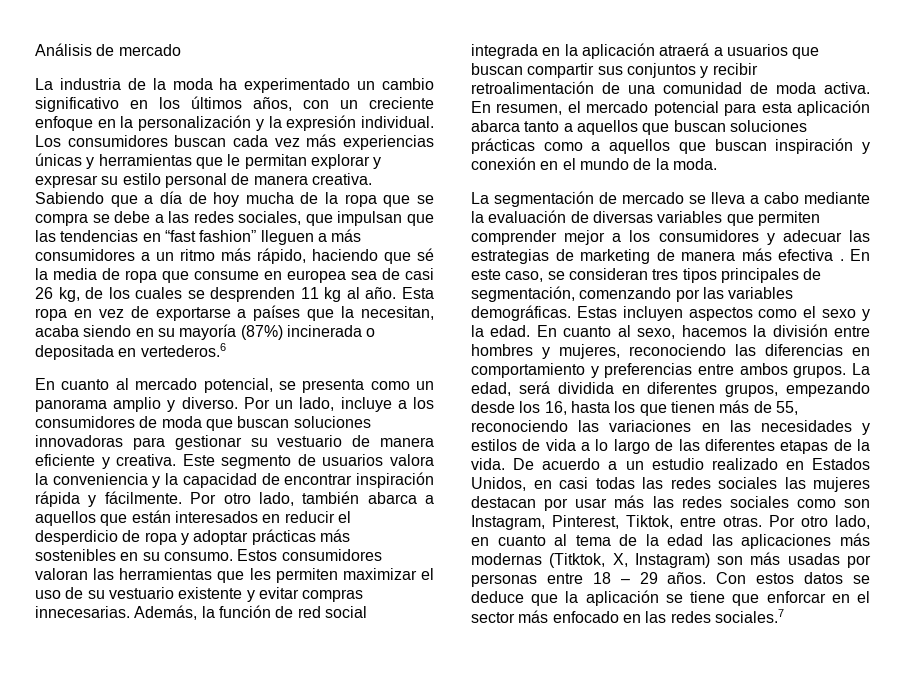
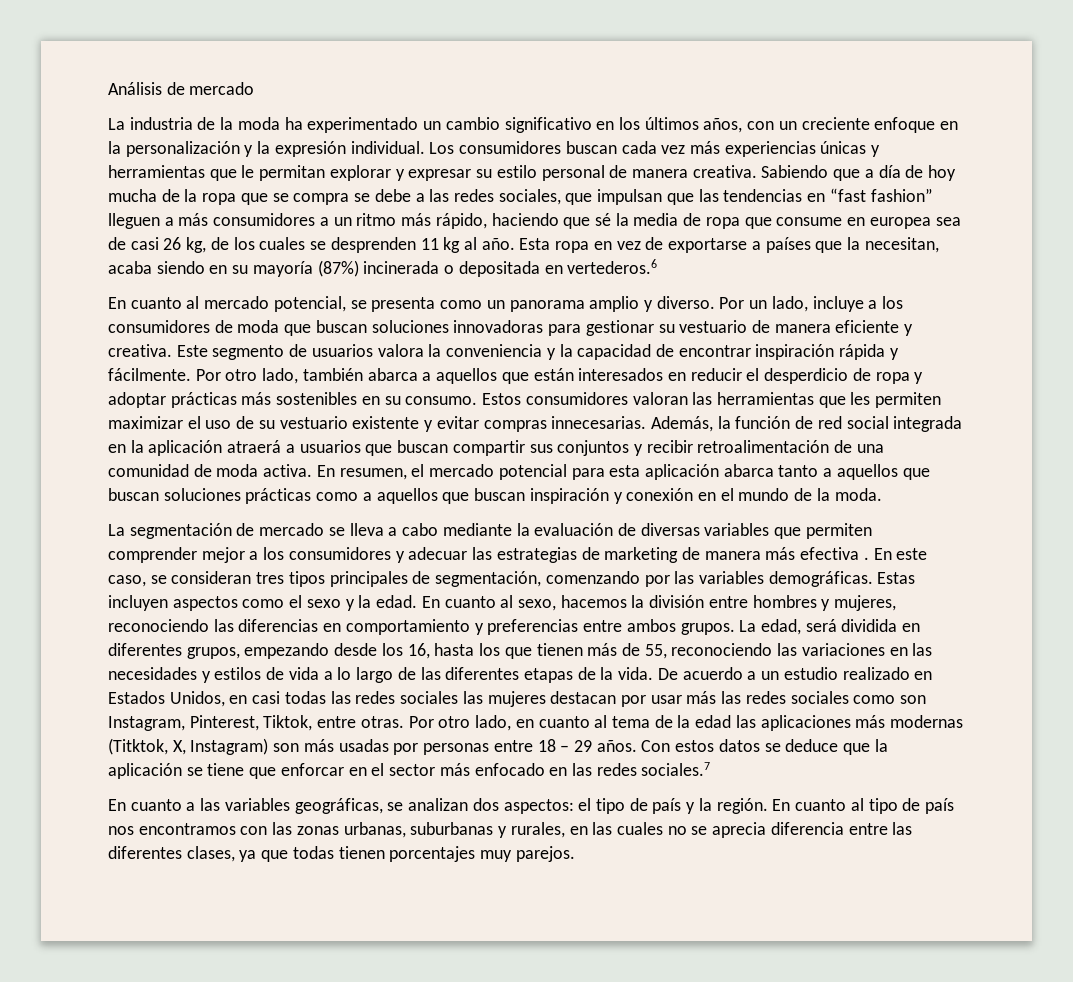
(784, 616) none -> [108,798,954,814] [108,822,913,838] [108,846,575,862] // En cuanto a las variables geográficas, se analizan dos aspectos: el tipo de país y la región. En cuanto al tipo de país nos encontramos con las zonas urbanas, suburbanas y rurales, en las cuales no se aprecia diferencia entre las diferentes clases, ya que todas tienen porcentajes muy parejos.

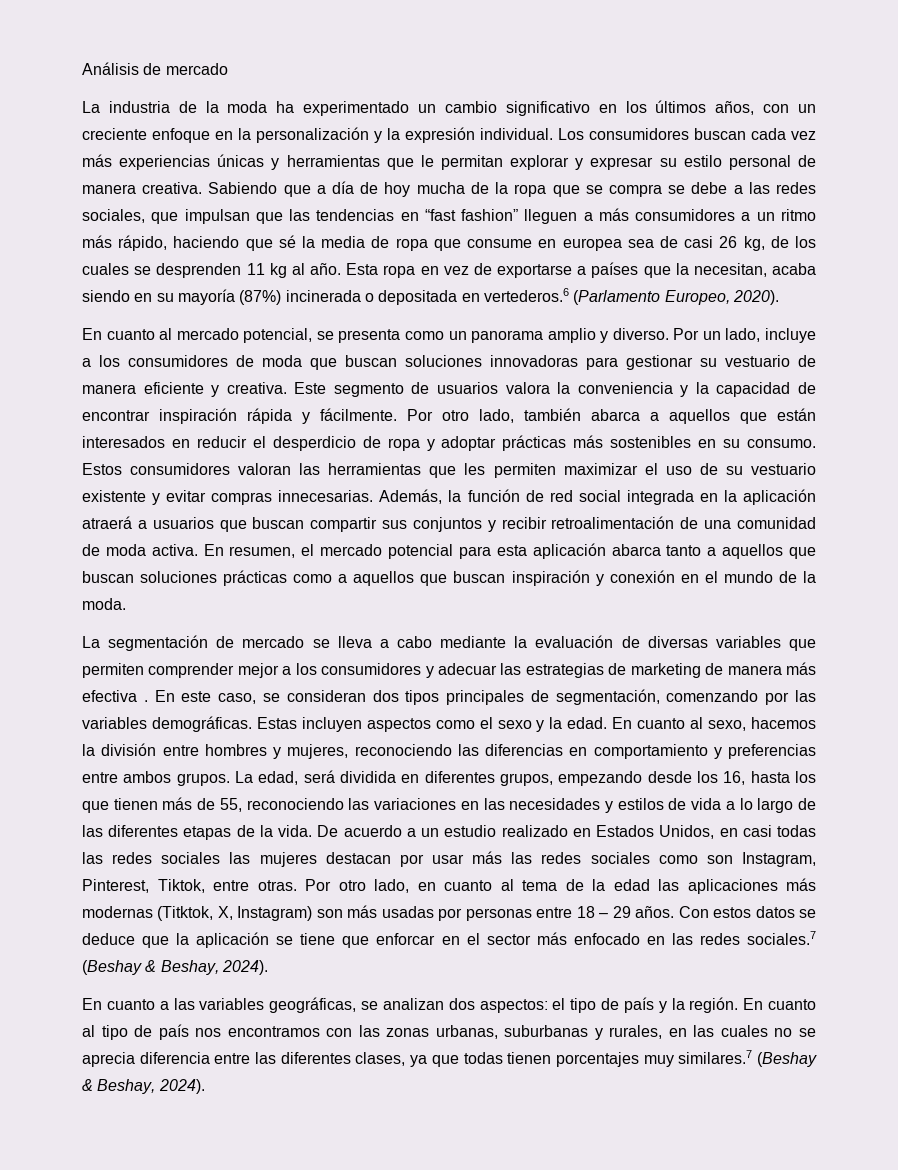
(658, 266) none -> [573,290,779,305] (Parlamento Europeo, 2020).
[256,572,285,584] tres -> [372,690,399,702] dos
(711, 769) none -> [82,960,268,975] (Beshay & Beshay, 2024).
[515,846,575,862] parejos. -> [678,1050,818,1067] [82,1079,205,1094] similares.7 (Beshay & Beshay, 2024).

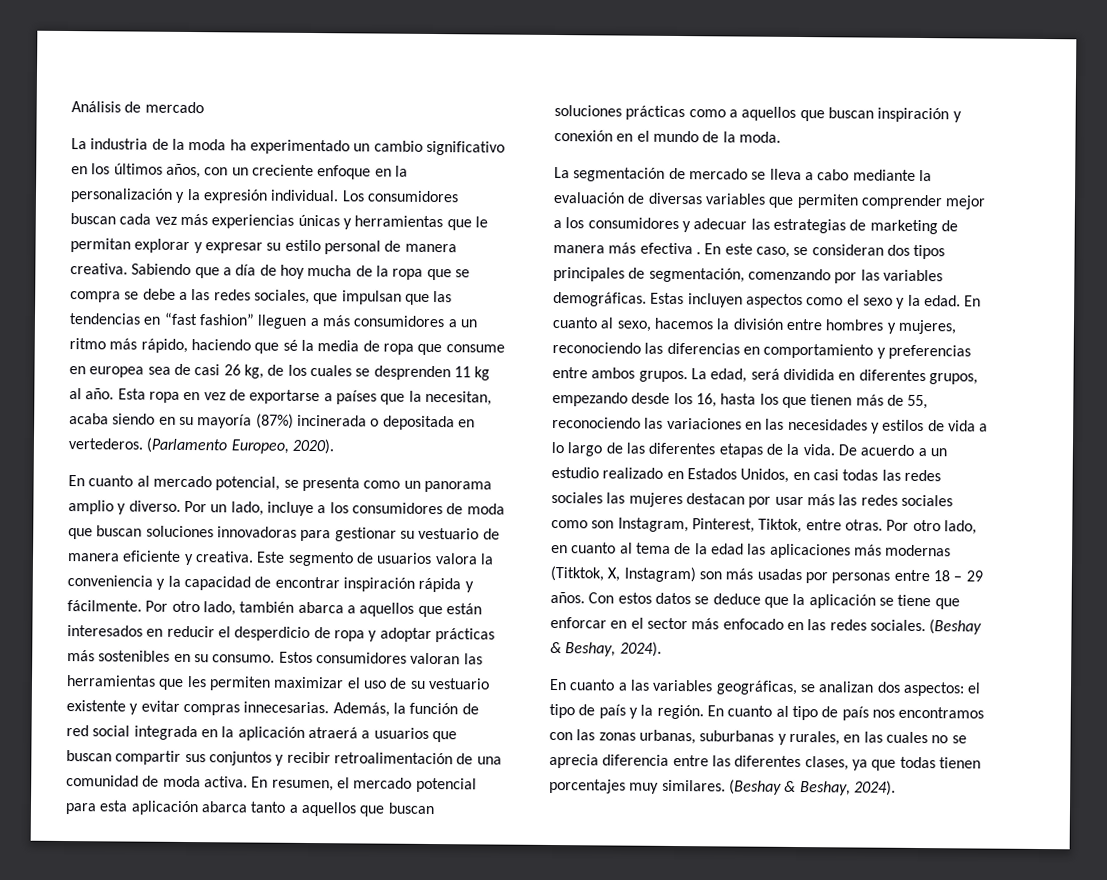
[483,288,569,302] vertederos.6 -> [68,438,143,450] vertederos.
[747,931,816,945] sociales.7 -> [869,619,926,632] sociales.
[678,1050,753,1064] similares.7 -> [661,779,726,792] similares.

